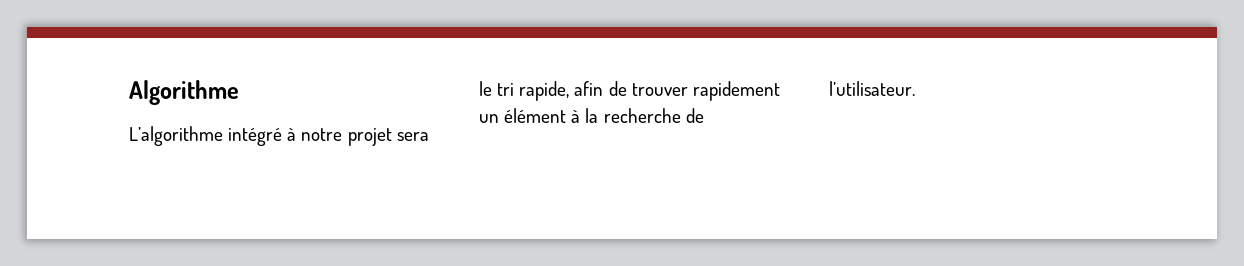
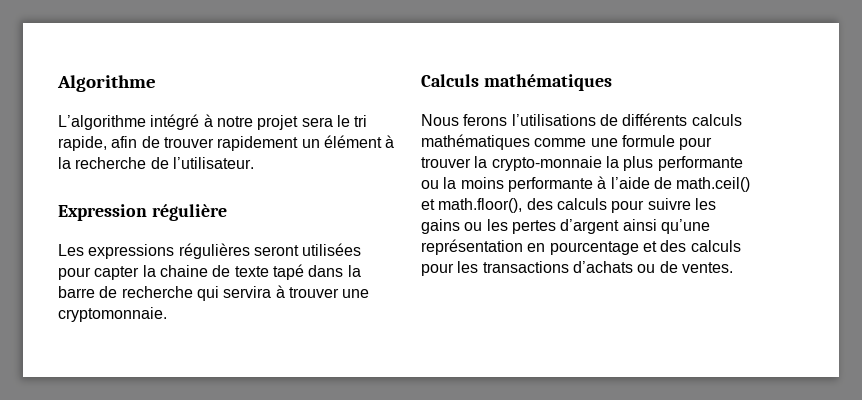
(915, 88) none -> [58,204,227,221] [58,243,362,259] [58,264,361,280] [58,285,370,301] [58,307,167,322] [421,74,612,91] [421,113,742,126] [421,134,713,150] [421,156,743,171] [421,176,751,192] [421,198,716,213] [421,219,710,234] [421,239,741,255] [421,261,733,276] // Expression régulière // Les expressions régulières seront utilisées pour capter la chaine de texte tapé dans la barre de recherche qui servira à trouver une cryptomonnaie. // Calculs mathématiques // Nous ferons l’utilisations de différents calculs mathématiques comme une formule pour trouver la crypto-monnaie la plus performante ou la moins performante à l’aide de math.ceil() et math.floor(), des calculs pour suivre les gains ou les pertes d’argent ainsi qu’une représentation en pourcentage et des calculs pour les transactions d’achats ou de ventes.

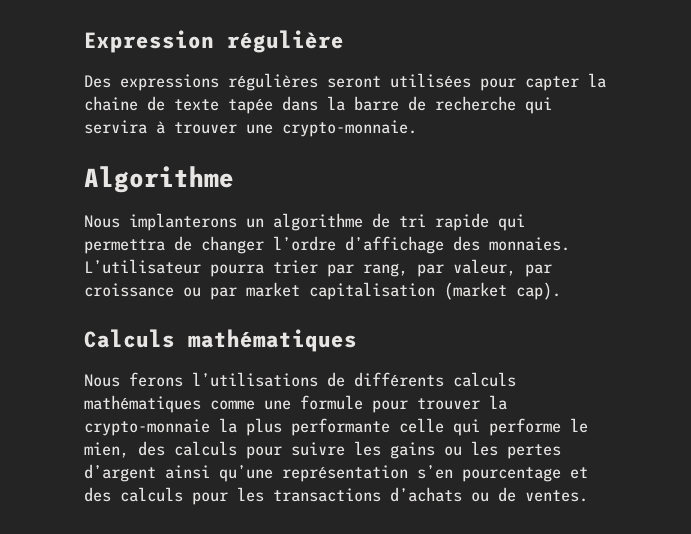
[57,75,156,92] [58,114,368,130] [58,135,395,151] [58,157,254,169] Algorithme // L’algorithme intégré à notre projet sera le tri rapide, afin de trouver rapidement un élément à la recherche de l’utilisateur. // -> (84, 41) none
[58,244,84,256] Les -> [84,75,111,88] Des
[272,264,304,280] tapé -> [228,99,273,114] tapée
[58,307,167,322] cryptomonnaie. -> [282,120,417,137] [84,166,234,193] [84,213,525,231] [84,236,570,254] [84,259,552,277] [84,282,561,300] crypto-monnaie. // Algorithme // Nous implanterons un algorithme de tri rapide qui permettra de changer l’ordre d’affichage des monnaies. L’utilisateur pourra trier par rang, par valeur, par croissance ou par market capitalisation (market cap).
[421,176,751,192] [421,198,523,213] ou la moins performante à l’aide de math.ceil() et math.floor(), -> [399,418,588,436] [84,442,129,458] celle qui performe le mien,
[527,243,546,252] en -> [417,465,453,479] s’en

